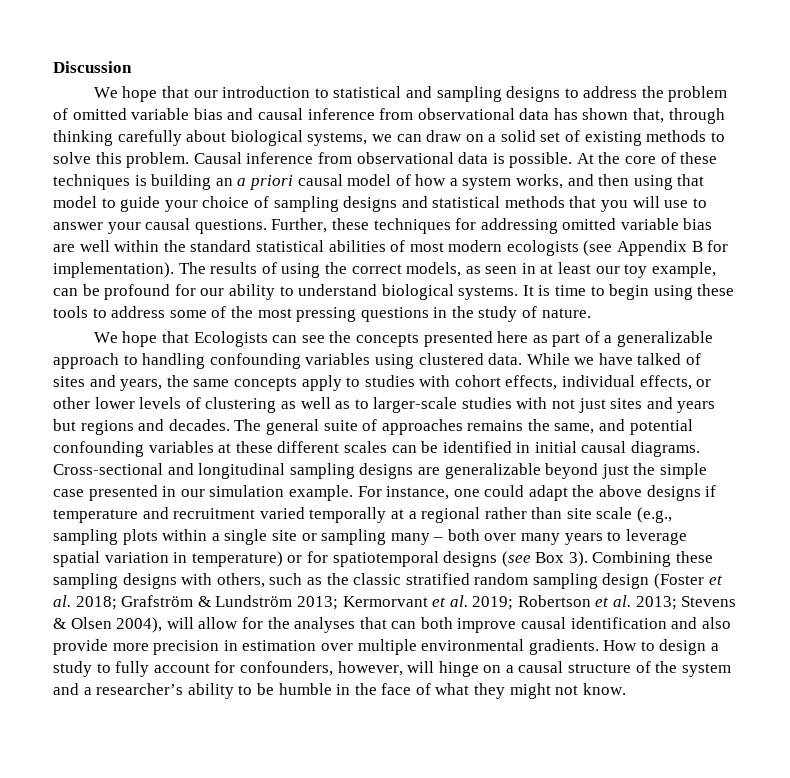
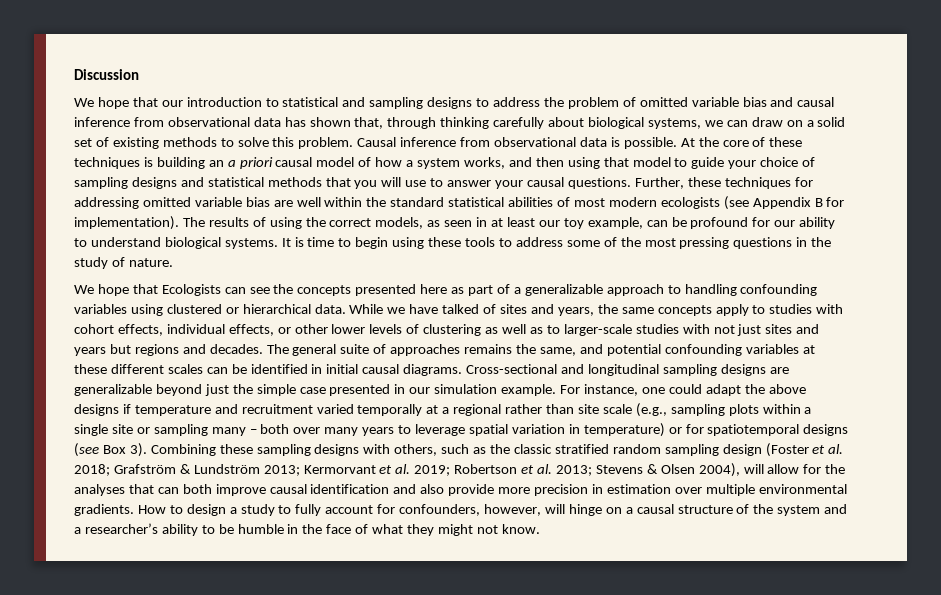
(484, 359) none -> [225,304,311,314] or hierarchical

